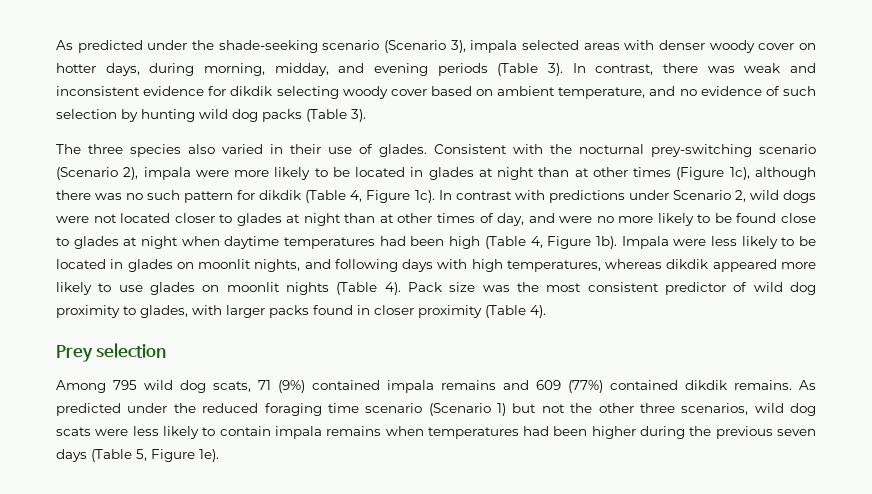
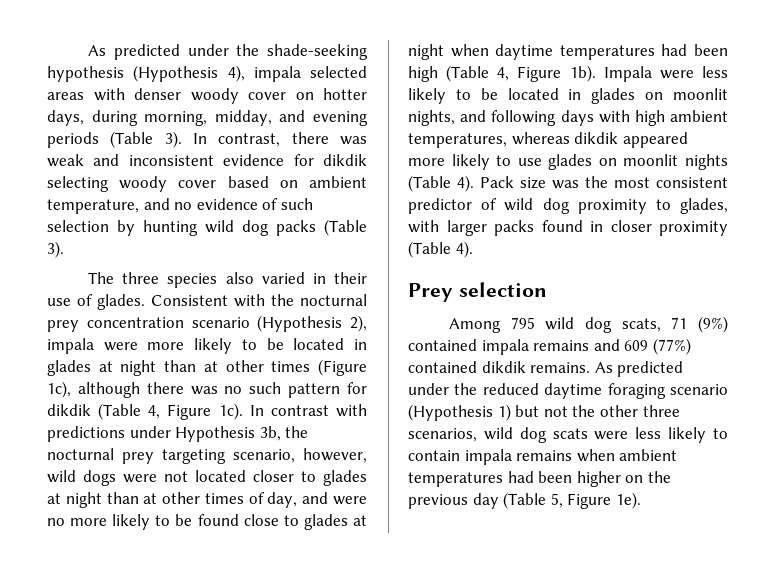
[322,40,466,53] scenario (Scenario 3), -> [47,65,245,82] hypothesis (Hypothesis 4),
[651,144,816,157] [56,167,118,180] prey-switching scenario (Scenario -> [47,315,343,332] prey concentration scenario (Hypothesis
[672,190,746,202] Scenario 2, -> [175,426,309,442] [47,448,367,464] Hypothesis 3b, the nocturnal prey targeting scenario, however,
(503, 265) none -> [670,110,728,122] ambient
[264,403,491,416] foraging time scenario (Scenario -> [544,383,728,399] [408,404,493,421] daytime foraging scenario (Hypothesis
(424, 431) none -> [619,449,678,461] ambient
[640,426,686,439] during -> [625,475,644,483] on
[777,429,816,436] [56,449,87,462] seven days -> [472,493,499,509] day

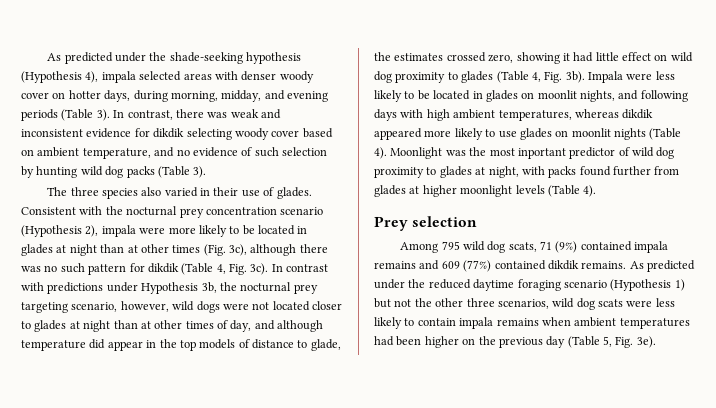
[318,359,368,376] [47,381,71,398] (Figure 1c), -> [203,244,247,256] (Fig. 3c),
[167,403,243,420] Figure 1c). -> [229,263,269,275] Fig. 3c).
[332,496,367,505] [47,514,367,530] [408,44,728,60] [408,65,596,82] were no more likely to be found close to glades at night when daytime temperatures had been high (Table 4, Figure 1b). -> [277,320,324,332] [21,339,341,351] [374,52,693,64] [374,71,585,83] although temperature did appear in the top models of distance to glade, the estimates crossed zero, showing it had little effect on wild dog proximity to glades (Table 4, Fig. 3b).
[480,176,546,189] Pack size -> [390,147,443,159] Moonlight
[656,177,728,188] consistent -> [517,148,566,159] inportant
[680,198,728,214] [408,220,728,236] glades, with larger packs found in closer proximity -> [439,166,680,178] [374,185,545,197] glades at night, with packs found further from glades at higher moonlight levels
[567,492,641,509] Figure 1e). -> [615,336,656,348] Fig. 3e).

